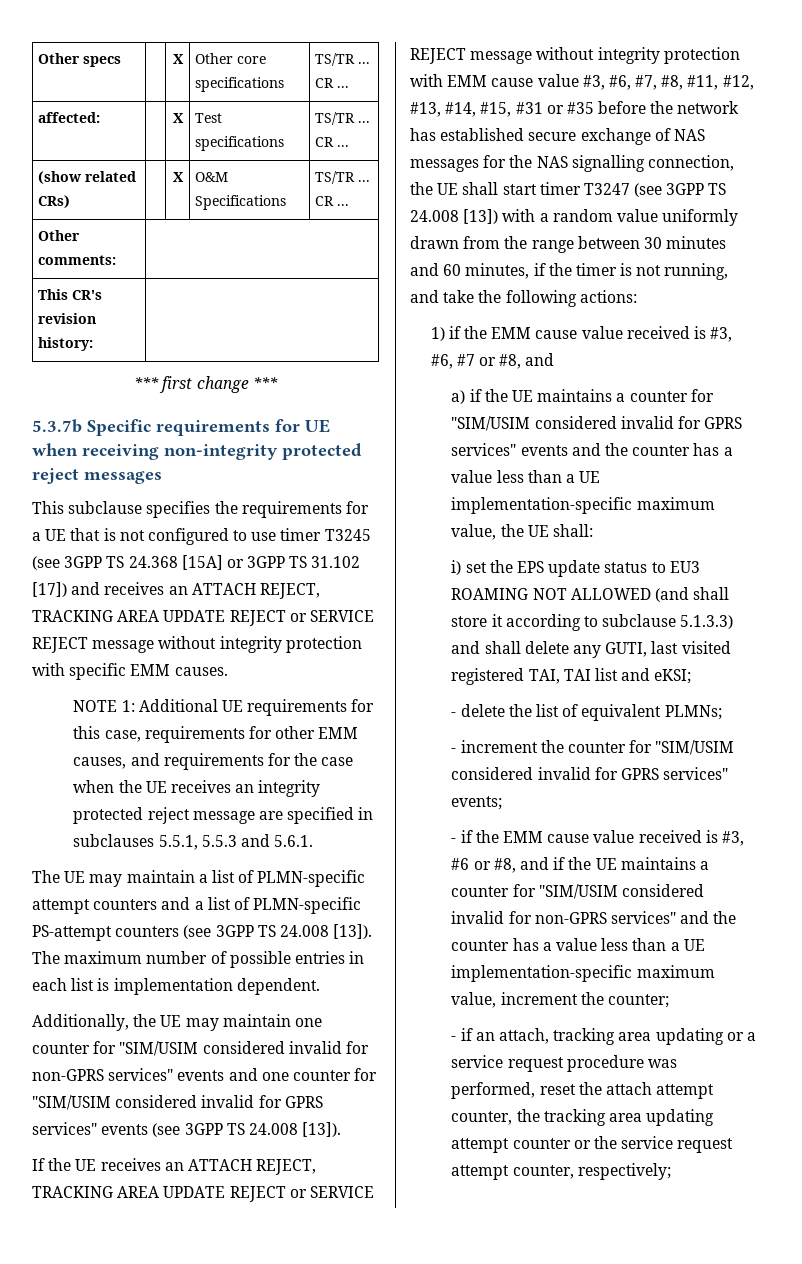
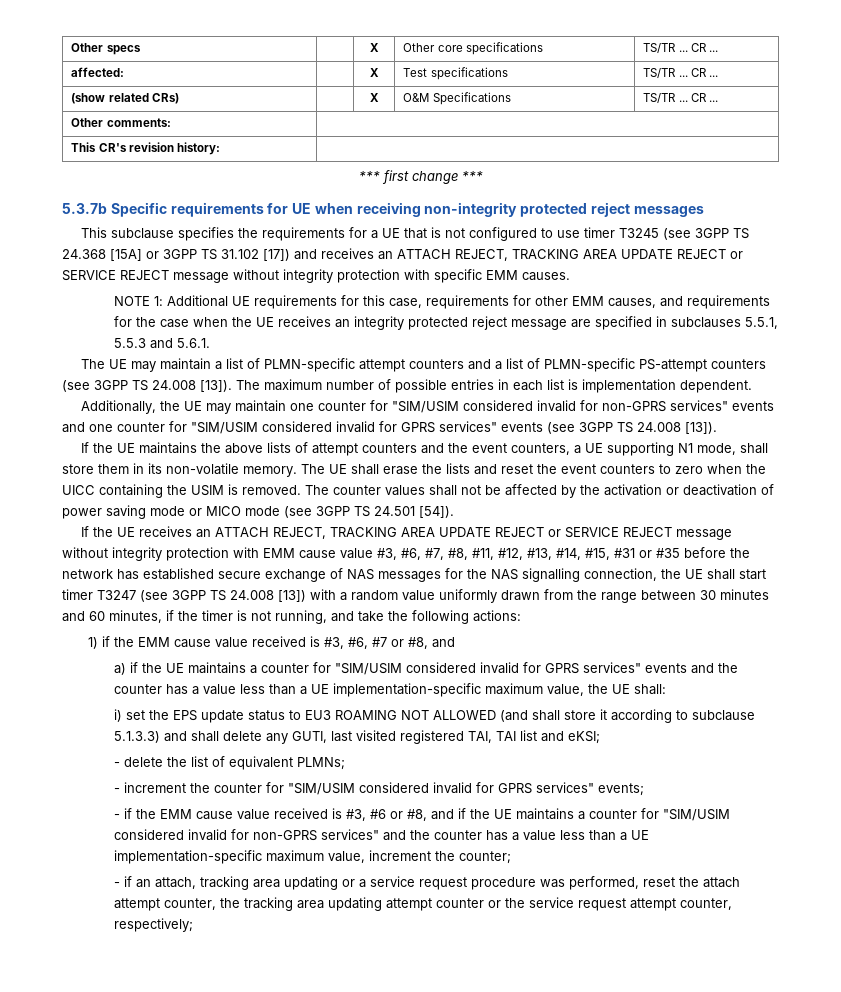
(342, 1129) none -> [81,442,769,456] [62,463,766,477] [62,484,774,498] [62,505,454,519] // If the UE maintains the above lists of attempt counters and the event counters, a UE supporting N1 mode, shall store them in its non-volatile memory. The UE shall erase the lists and reset the event counters to zero when the UICC containing the USIM is removed. The counter values shall not be affected by the activation or deactivation of power saving mode or MICO mode (see 3GPP TS 24.501 [54]).

